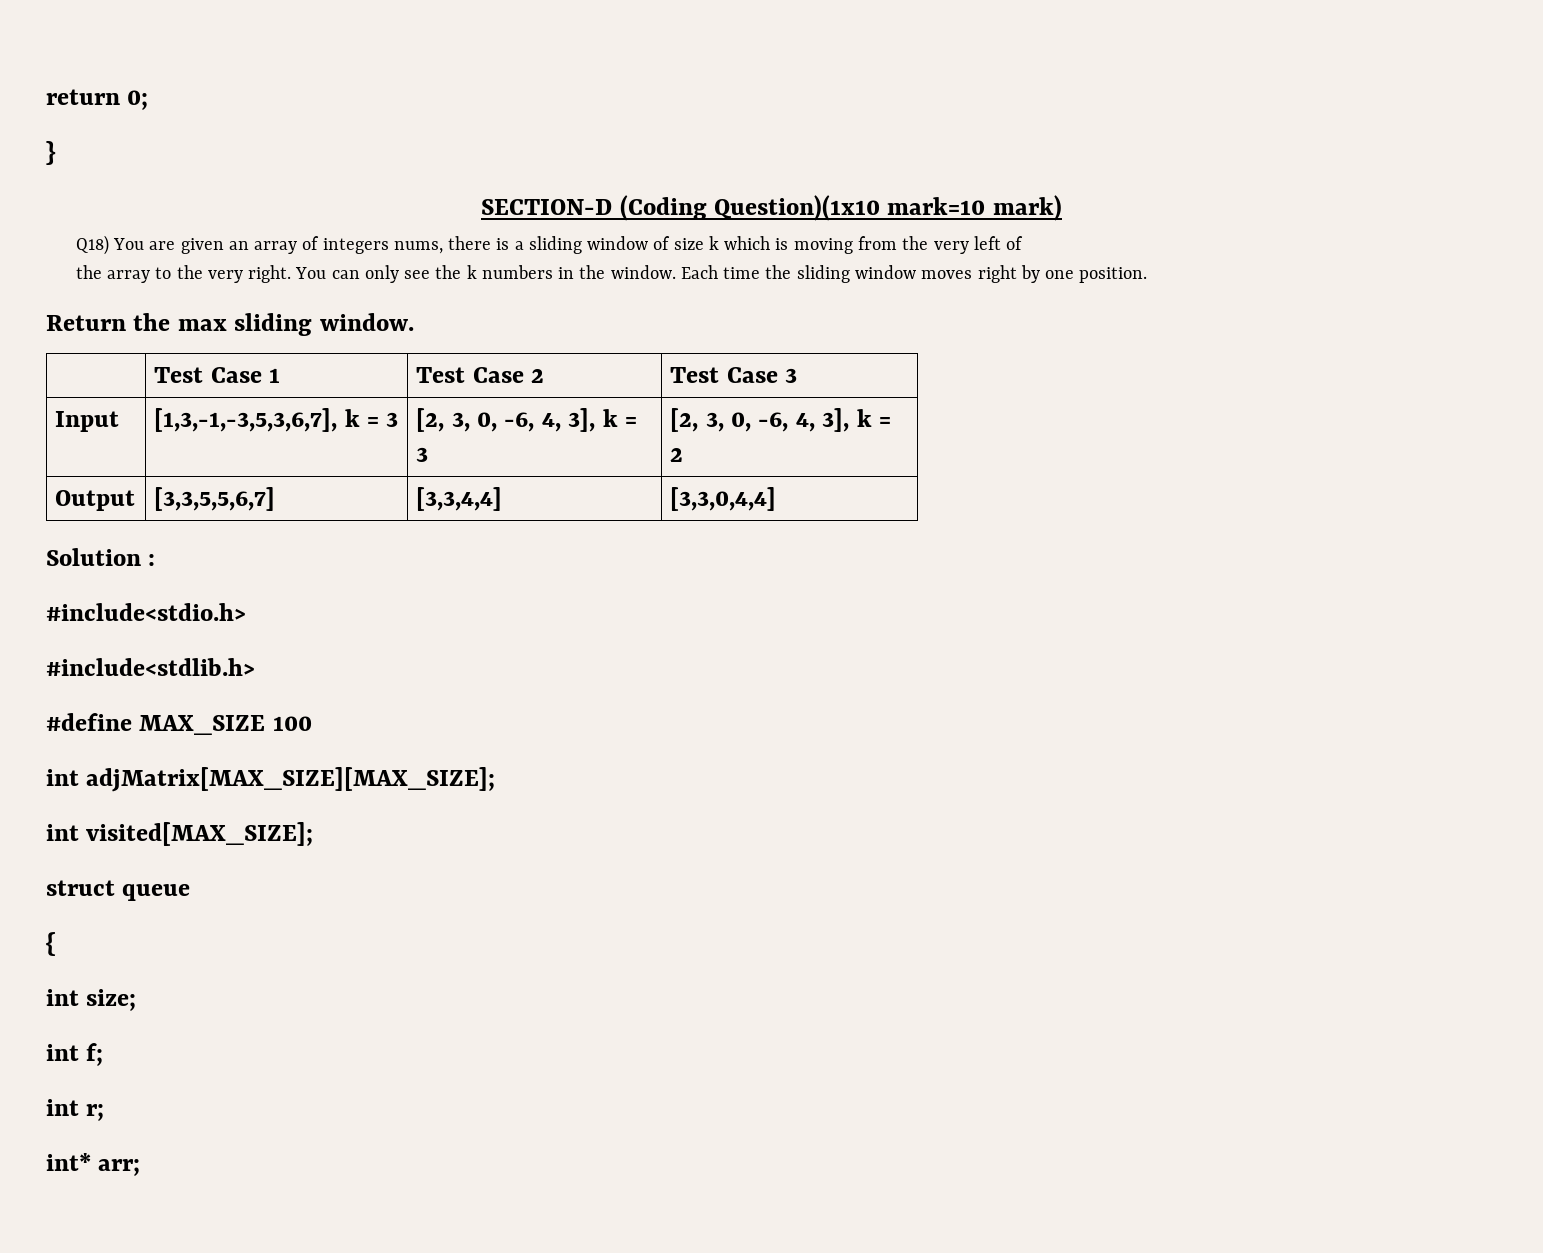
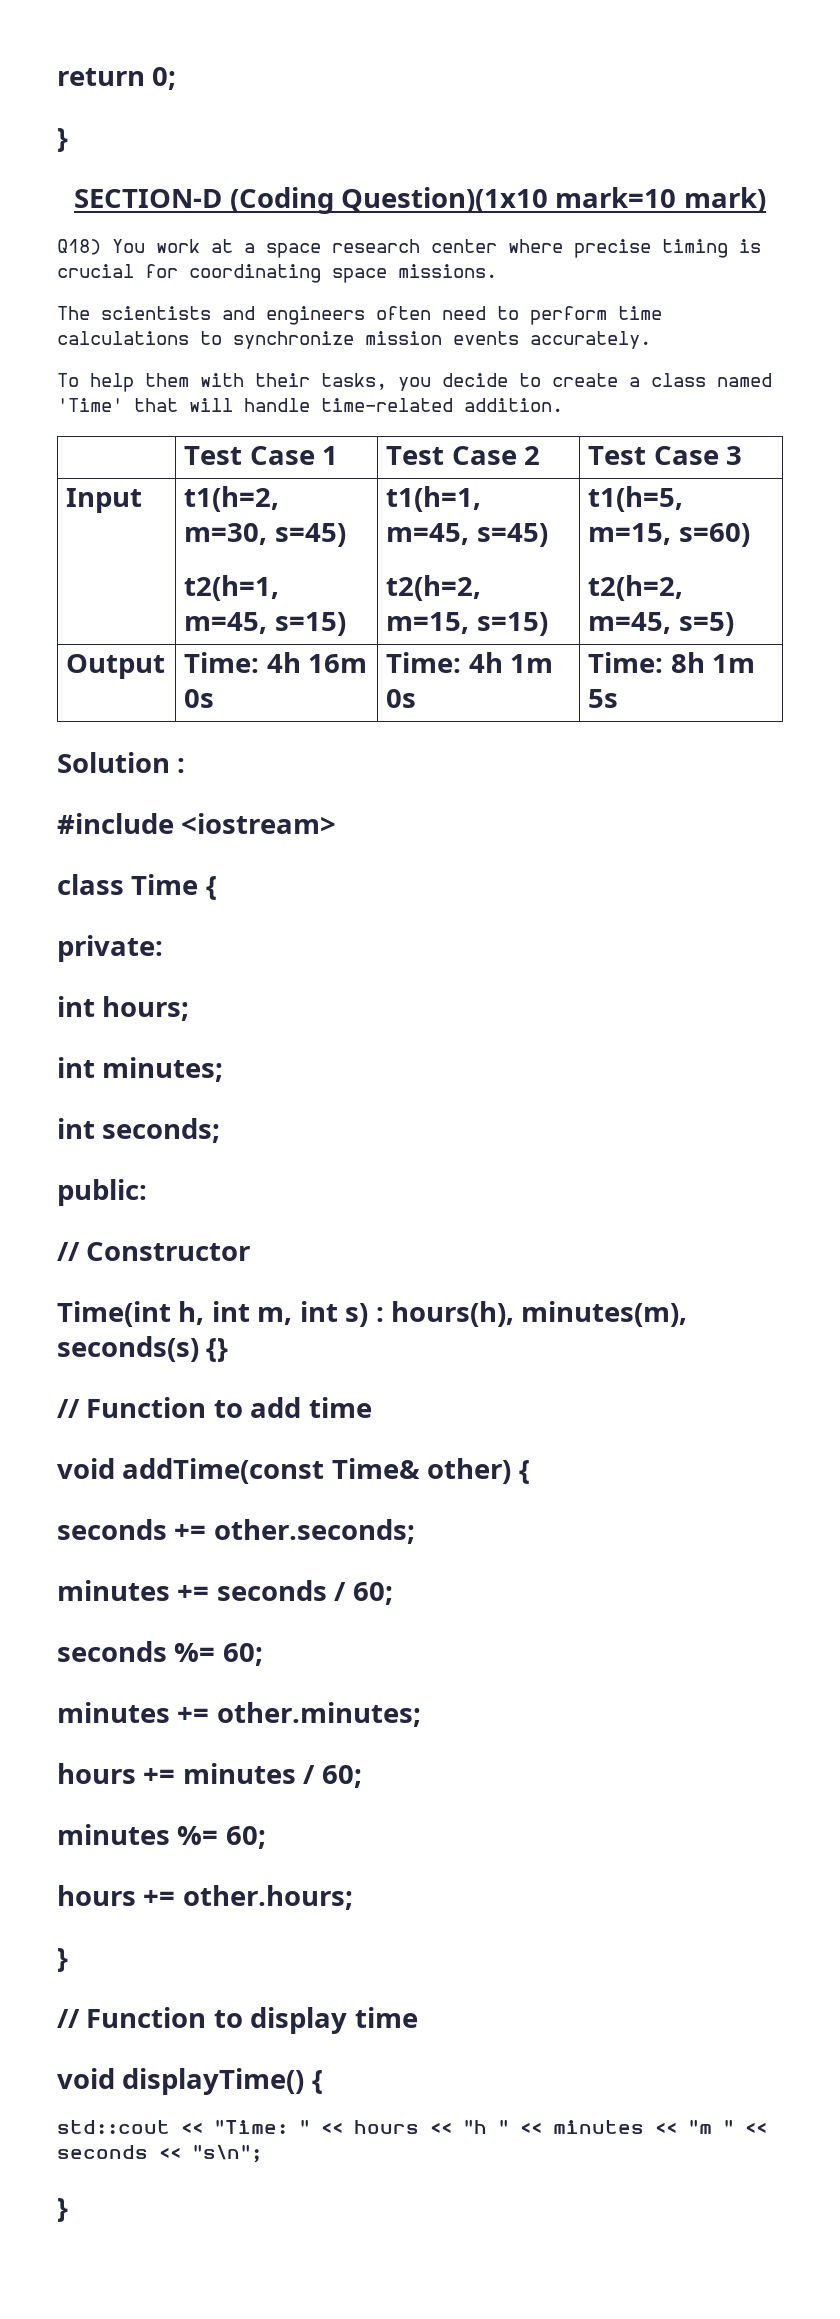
[149,236,1024,254] [75,265,1148,283] [46,313,414,336] are given an array of integers nums, there is a sliding window of size k which is moving from the very left of // the array to the very right. You can only see the k numbers in the window. Each time the sliding window moves right by one position. // Return the max sliding window. -> [156,239,761,258] [57,264,497,283] [57,306,662,325] [57,331,651,349] [57,373,772,392] [57,398,563,412] work at a space research center where precise timing is crucial for coordinating space missions. // The scientists and engineers often need to perform time calculations to synchronize mission events accurately. // To help them with their tasks, you decide to create a class named 'Time' that will handle time-related addition.
[154,408,399,432] [416,408,638,432] [416,447,429,462] [670,408,892,432] [670,448,684,462] [55,490,136,511] [154,487,276,511] [416,487,503,511] [670,487,777,511] [46,548,156,566] [46,603,246,621] [46,658,255,676] [46,713,312,735] [46,767,496,792] [46,822,314,846] [46,880,191,901] [46,932,56,956] [46,989,137,1011] [46,1043,104,1066] [46,1099,105,1121] [46,1153,141,1176] [1,3,-1,-3,5,3,6,7], k = 3 | [2, 3, 0, -6, 4, 3], k = 3 | [2, 3, 0, -6, 4, 3], k = 2 // Output | [3,3,5,5,6,7] | [3,3,4,4] | [3,3,0,4,4] // Solution : // #include<stdio.h> // #include<stdlib.h> // #define MAX_SIZE 100 // int adjMatrix[MAX_SIZE][MAX_SIZE]; // int visited[MAX_SIZE]; // struct queue // { // int size; // int f; // int r; // int* arr; -> [184,486,280,512] [184,523,346,547] [184,575,280,601] [184,612,346,636] [386,486,482,512] [386,523,548,547] [386,575,482,601] [386,612,548,636] [588,486,684,512] [588,523,750,547] [588,575,684,601] [588,612,734,636] [66,654,166,679] [184,652,368,673] [184,689,215,708] [386,652,554,673] [386,689,417,708] [588,652,756,673] [588,689,619,708] [57,752,186,773] [57,813,337,834] [57,874,217,900] [57,935,163,962] [57,996,190,1021] [57,1057,224,1082] [57,1118,221,1143] [57,1179,147,1206] [57,1242,251,1261] [57,1301,688,1327] [57,1336,229,1362] [57,1397,372,1418] [57,1458,530,1484] [57,1519,415,1544] [57,1580,393,1605] [57,1641,263,1666] [57,1702,421,1727] [57,1763,362,1788] [57,1824,266,1849] [57,1885,353,1910] [57,1948,68,1972] [57,2007,418,2034] [57,2068,323,2095] [57,2119,767,2134] [57,2144,262,2163] [57,2198,68,2222] t1(h=2, m=30, s=45) // t2(h=1, m=45, s=15) | t1(h=1, m=45, s=45) // t2(h=2, m=15, s=15) | t1(h=5, m=15, s=60) // t2(h=2, m=45, s=5) // Output | Time: 4h 16m 0s | Time: 4h 1m 0s | Time: 8h 1m 5s // Solution : // #include <iostream> // class Time { // private: // int hours; // int minutes; // int seconds; // public: // // Constructor // Time(int h, int m, int s) : hours(h), minutes(m), seconds(s) {} // // Function to add time // void addTime(const Time& other) { // seconds += other.seconds; // minutes += seconds / 60; // seconds %= 60; // minutes += other.minutes; // hours += minutes / 60; // minutes %= 60; // hours += other.hours; // } // // Function to display time // void displayTime() { // std::cout << "Time: " << hours << "h " << minutes << "m " << seconds << "s\n"; // }

